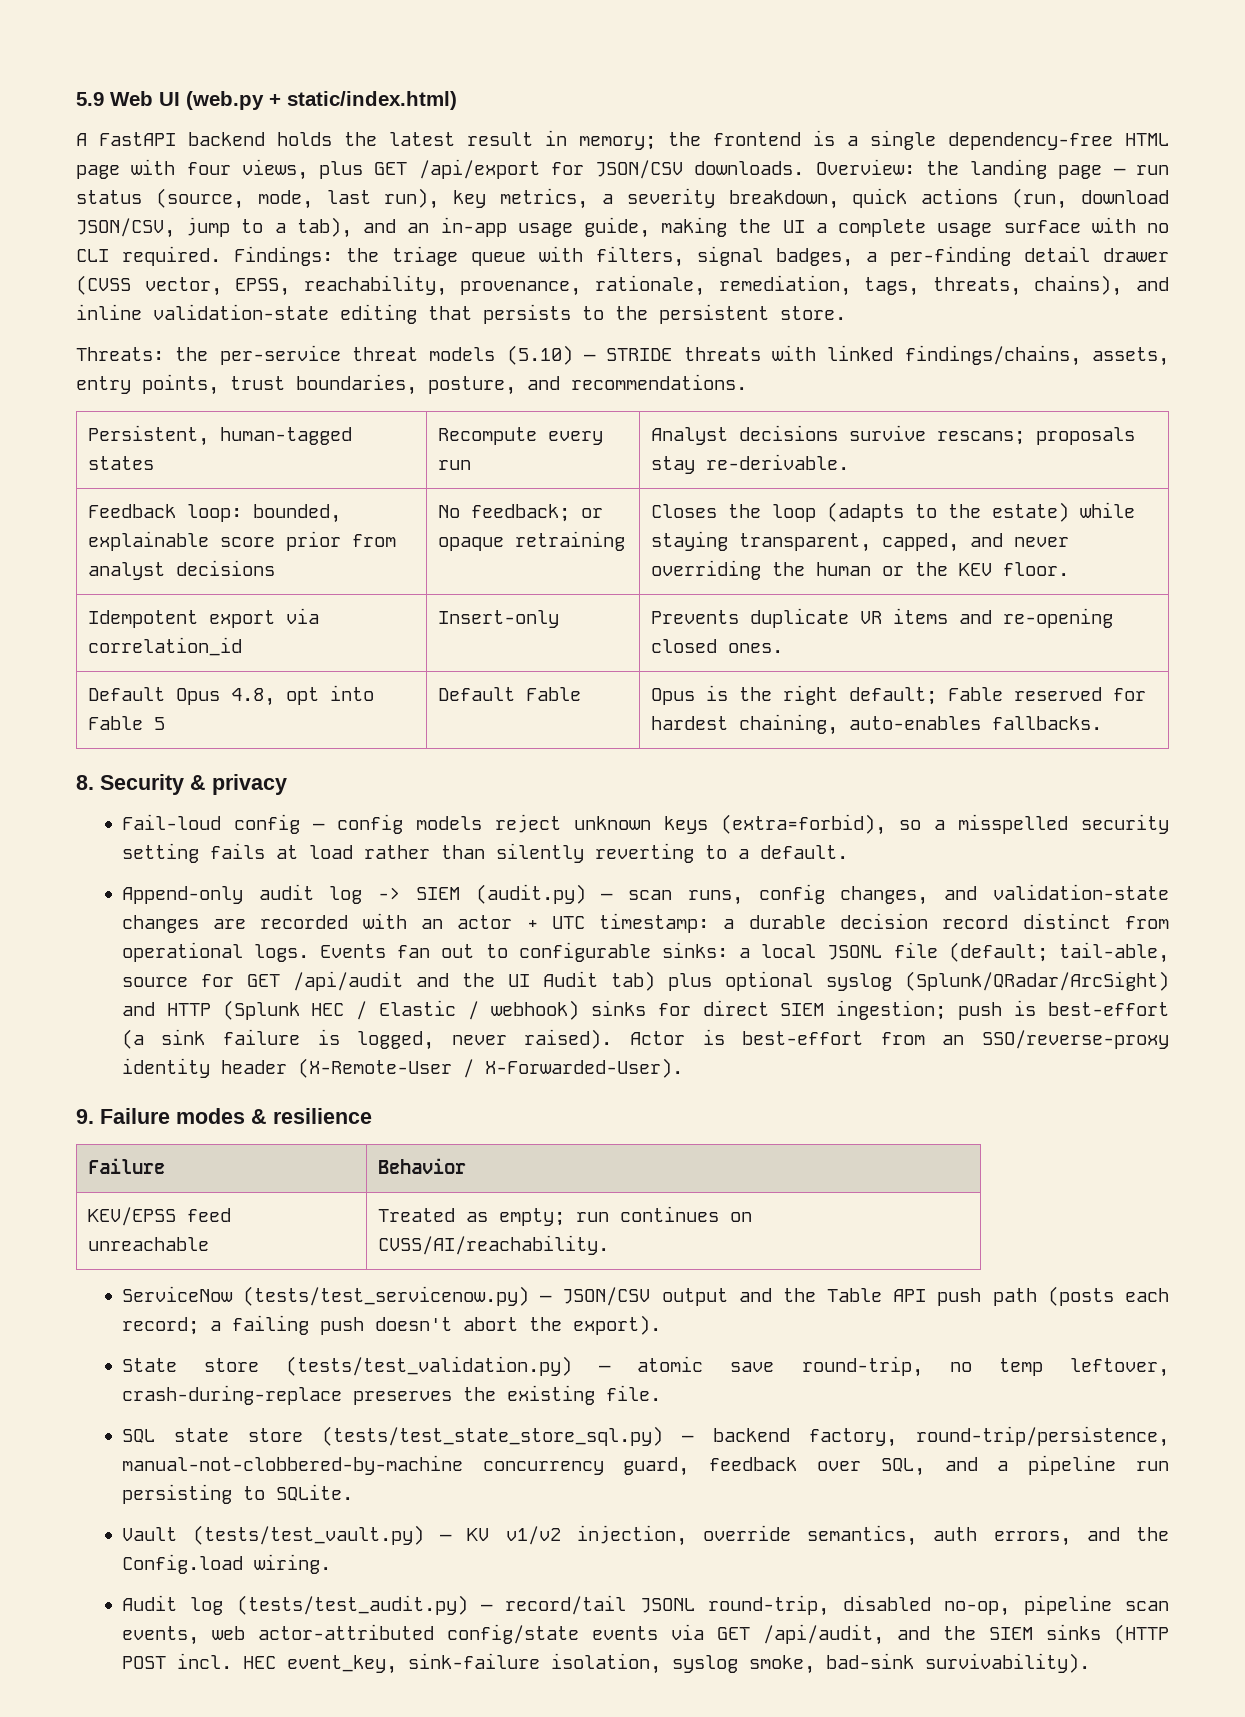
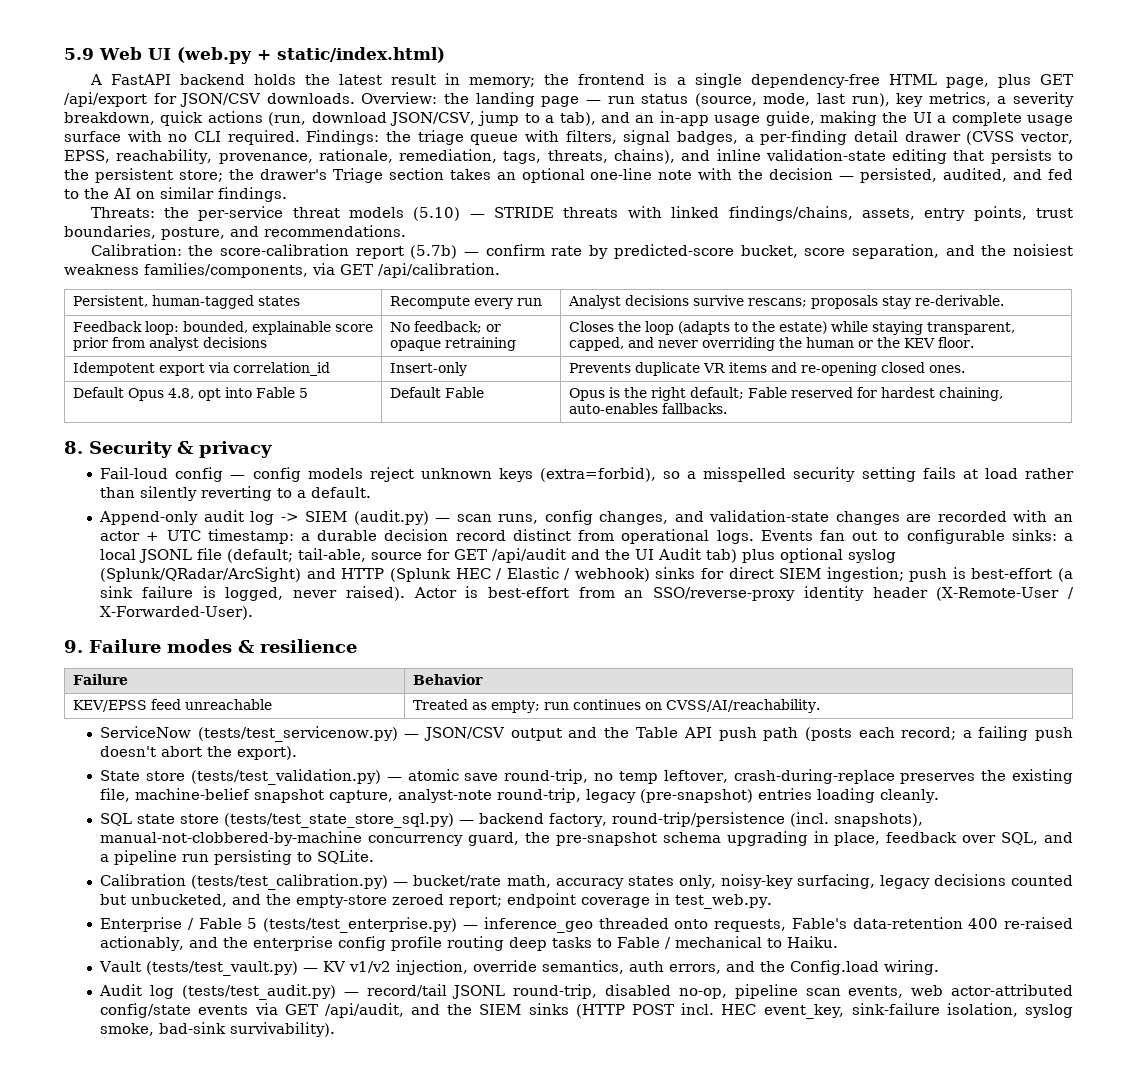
[76,159,308,180] page with four views, -> [945,77,989,88] page,
[780,306,846,320] store. -> [178,168,1073,183] [64,187,287,202] store; the drawer's Triage section takes an optional one-line note with the decision — persisted, audited, and fed to the AI on similar findings.
(747, 382) none -> [90,244,1073,259] [64,263,500,278] // Calibration: the score-calibration report (5.7b) — confirm rate by predicted-score bucket, score separation, and the noisiest weakness families/components, via GET /api/calibration.
[605,1385,661,1401] file. -> [100,788,940,803] file, machine-belief snapshot capture, analyst-note round-trip, legacy (pre-snapshot) entries loading cleanly.
[916,1426,1169,1447] [121,1455,690,1476] round-trip/persistence, manual-not-clobbered-by-machine concurrency guard, -> [612,812,924,827] [100,831,881,846] round-trip/persistence (incl. snapshots), manual-not-clobbered-by-machine concurrency guard, the pre-snapshot schema upgrading in place,
(353, 1492) none -> [100,874,1074,890] [100,893,773,909] [100,917,1074,933] [100,936,839,951] // Calibration (tests/test_calibration.py) — bucket/rate math, accuracy states only, noisy-key surfacing, legacy decisions counted but unbucketed, and the empty-store zeroed report; endpoint coverage in test_web.py. // Enterprise / Fable 5 (tests/test_enterprise.py) — inference_geo threaded onto requests, Fable's data-retention 400 re-raised actionably, and the enterprise config profile routing deep tasks to Fable / mechanical to Haiku.

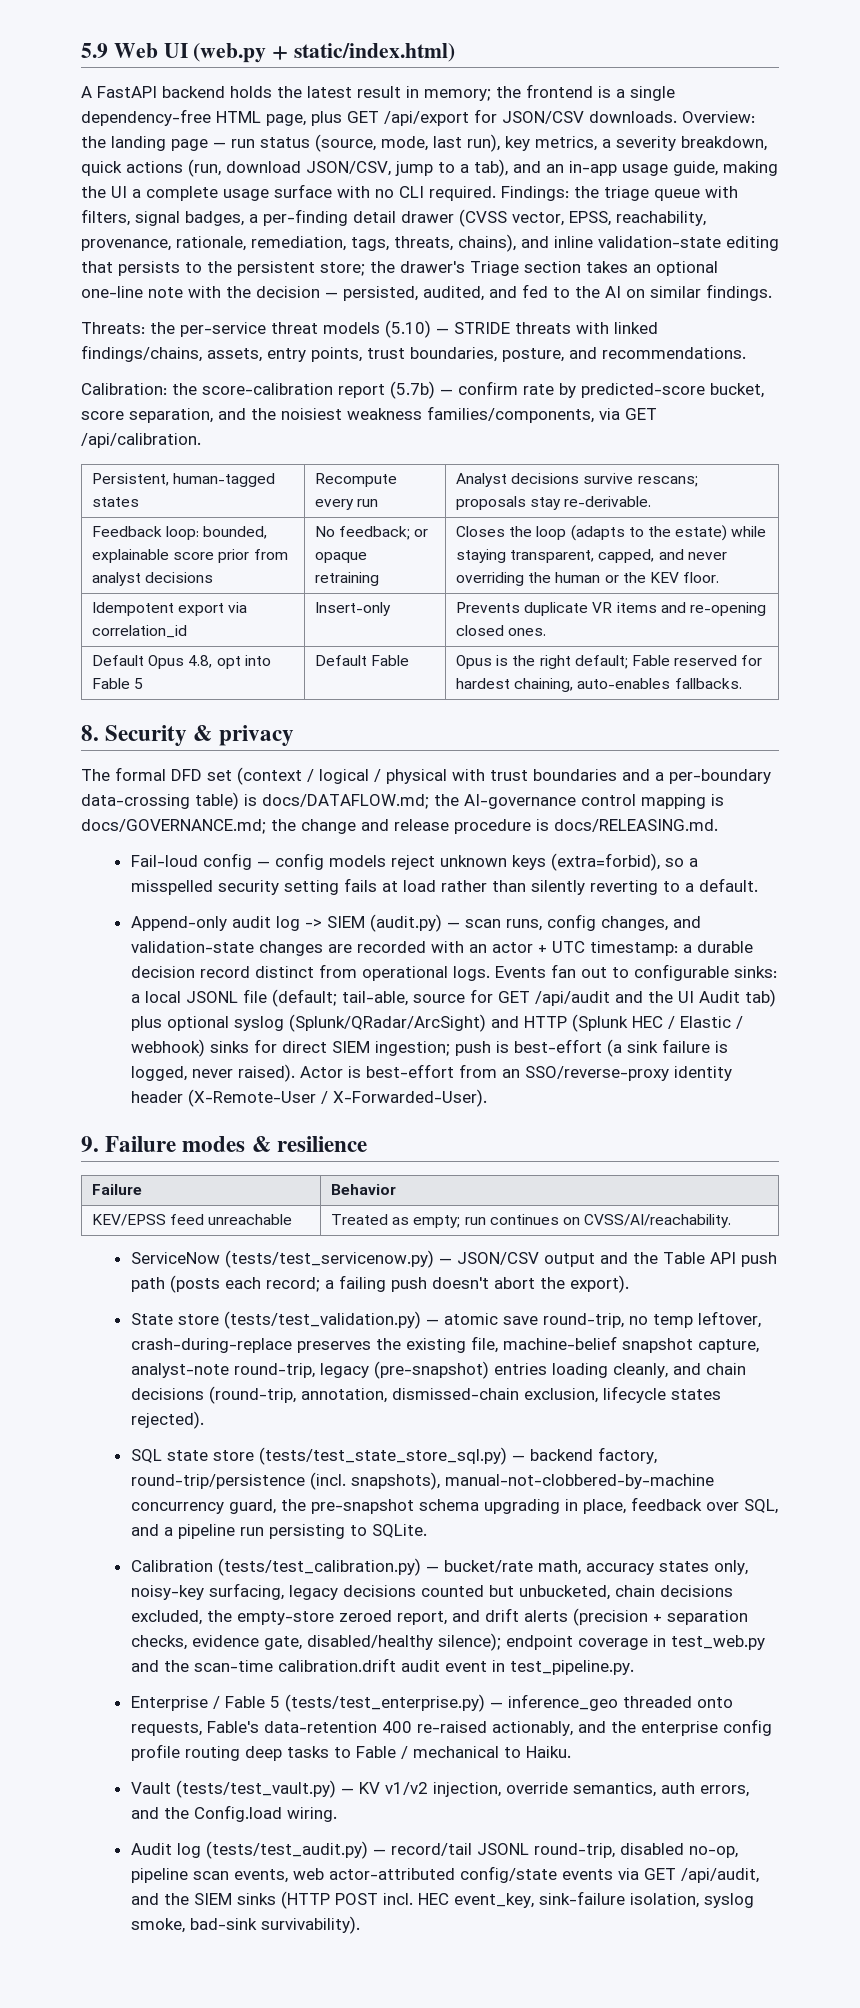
(272, 449) none -> [81,767,771,785] [81,792,724,810] [81,819,718,834] // The formal DFD set (context / logical / physical with trust boundaries and a per-boundary data-crossing table) is docs/DATAFLOW.md; the AI-governance control mapping is docs/GOVERNANCE.md; the change and release procedure is docs/RELEASING.md.
[880,789,940,803] cleanly. -> [612,1363,746,1378] [130,1386,721,1404] [130,1411,204,1429] cleanly, and chain decisions (round-trip, annotation, dismissed-chain exclusion, lifecycle states rejected).
[232,893,773,909] and the empty-store zeroed report; endpoint coverage in test_web.py. -> [614,1585,733,1597] [130,1608,748,1626] [130,1633,765,1651] [130,1658,634,1675] chain decisions excluded, the empty-store zeroed report, and drift alerts (precision + separation checks, evidence gate, disabled/healthy silence); endpoint coverage in test_web.py and the scan-time calibration.drift audit event in test_pipeline.py.

